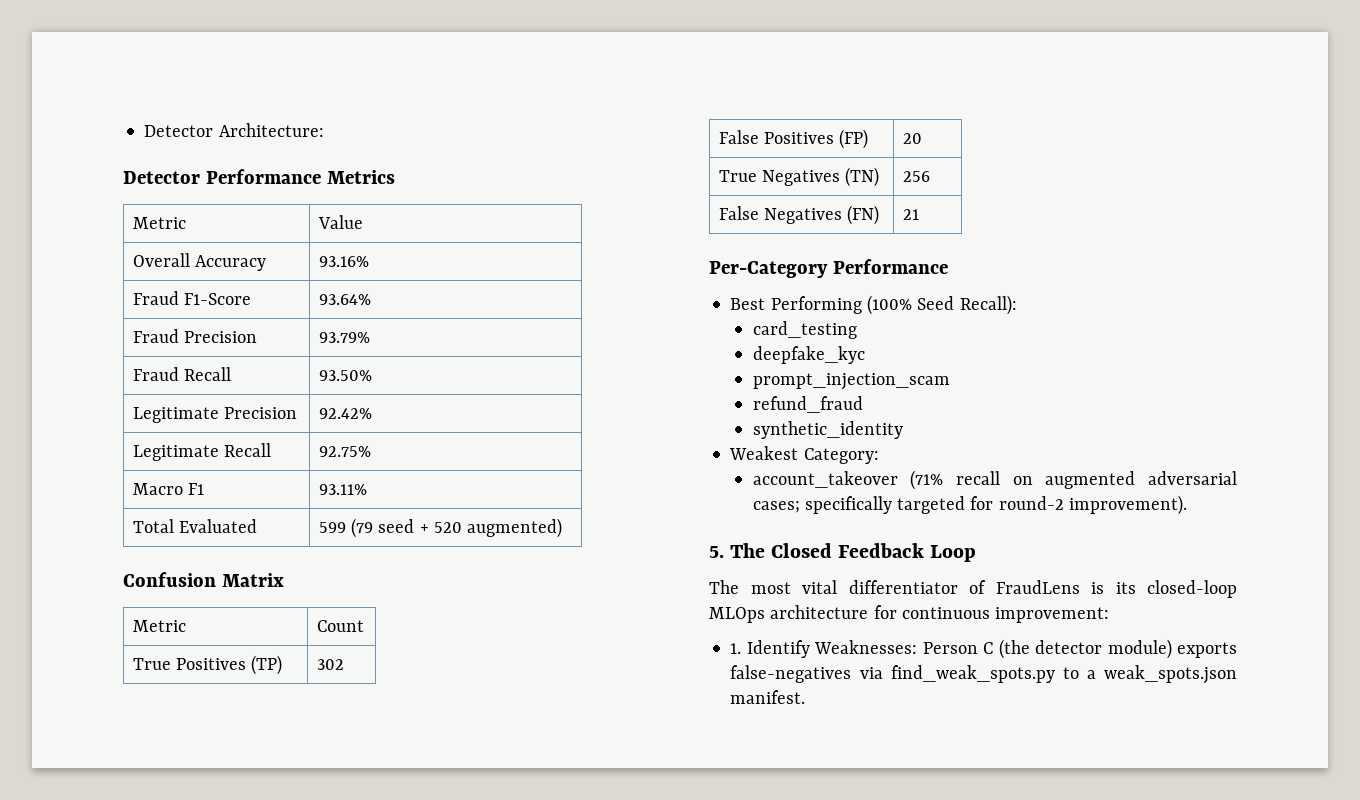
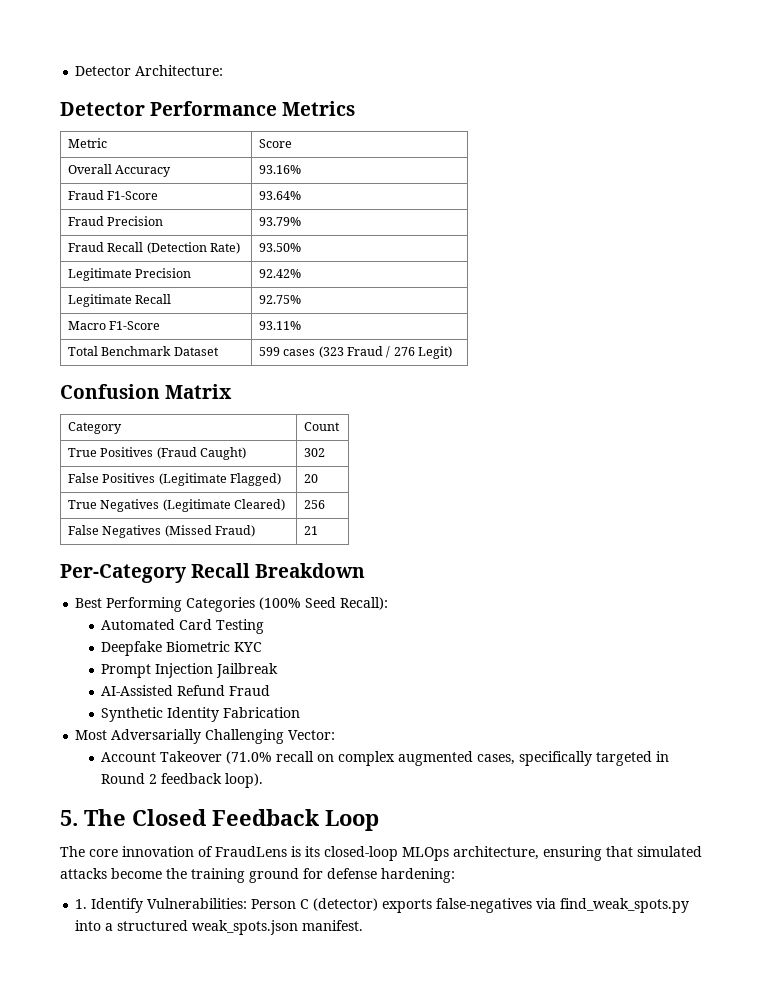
[317,215,363,229] Value -> [258,139,292,148] Score
(232, 374) none -> [146,242,240,254] (Detection Rate)
[188,483,205,495] F1 -> [109,321,161,330] F1-Score
[179,519,258,533] Evaluated -> [101,346,219,356] Benchmark Dataset
[351,518,563,538] (79 seed + 520 augmented) -> [283,346,453,359] cases (323 Fraud / 276 Legit)
[132,620,186,632] Metric -> [67,422,122,434] Category
[251,655,283,675] (TP) -> [156,447,246,460] (Fraud Caught)
[839,129,869,149] (FP) -> [158,473,281,486] (Legitimate Flagged)
[845,167,880,187] (TN) -> [162,499,285,512] (Legitimate Cleared)
[847,205,880,225] (FN) -> [164,525,255,537] (Missed Fraud)
[832,259,948,274] Performance -> [191,563,366,578] Recall Breakdown
(862, 305) none -> [186,597,256,612] Categories
[752,321,857,339] [752,346,865,364] [752,373,950,390] [752,396,863,413] [752,421,903,439] [729,446,879,464] [752,470,1237,490] [752,495,1188,515] card_testing // deepfake_kyc // prompt_injection_scam // refund_fraud // synthetic_identity // Weakest Category: // account_takeover (71% recall on augmented adversarial cases; specifically targeted for round-2 improvement). -> [101,619,265,634] [101,641,263,656] [101,663,279,678] [101,685,271,696] [101,707,301,722] [75,729,336,744] [101,751,670,766] [101,773,264,788] Automated Card Testing // Deepfake Biometric KYC // Prompt Injection Jailbreak // AI-Assisted Refund Fraud // Synthetic Identity Fabrication // Most Adversarially Challenging Vector: // Account Takeover (71.0% recall on complex augmented cases, specifically targeted in Round 2 feedback loop).
[750,580,958,594] most vital differentiator -> [89,846,194,857] core innovation
[770,605,1110,623] architecture for continuous improvement: -> [453,846,702,861] [60,868,455,883] architecture, ensuring that simulated attacks become the training ground for defense hardening:
[814,640,918,654] Weaknesses: -> [147,898,248,909] Vulnerabilities:
[998,639,1172,659] (the detector module) -> [313,898,379,911] (detector)
[1062,667,1096,679] to a -> [75,920,189,931] into a structured

